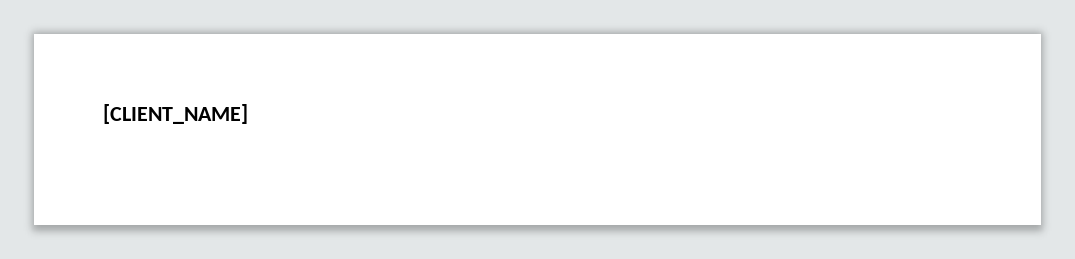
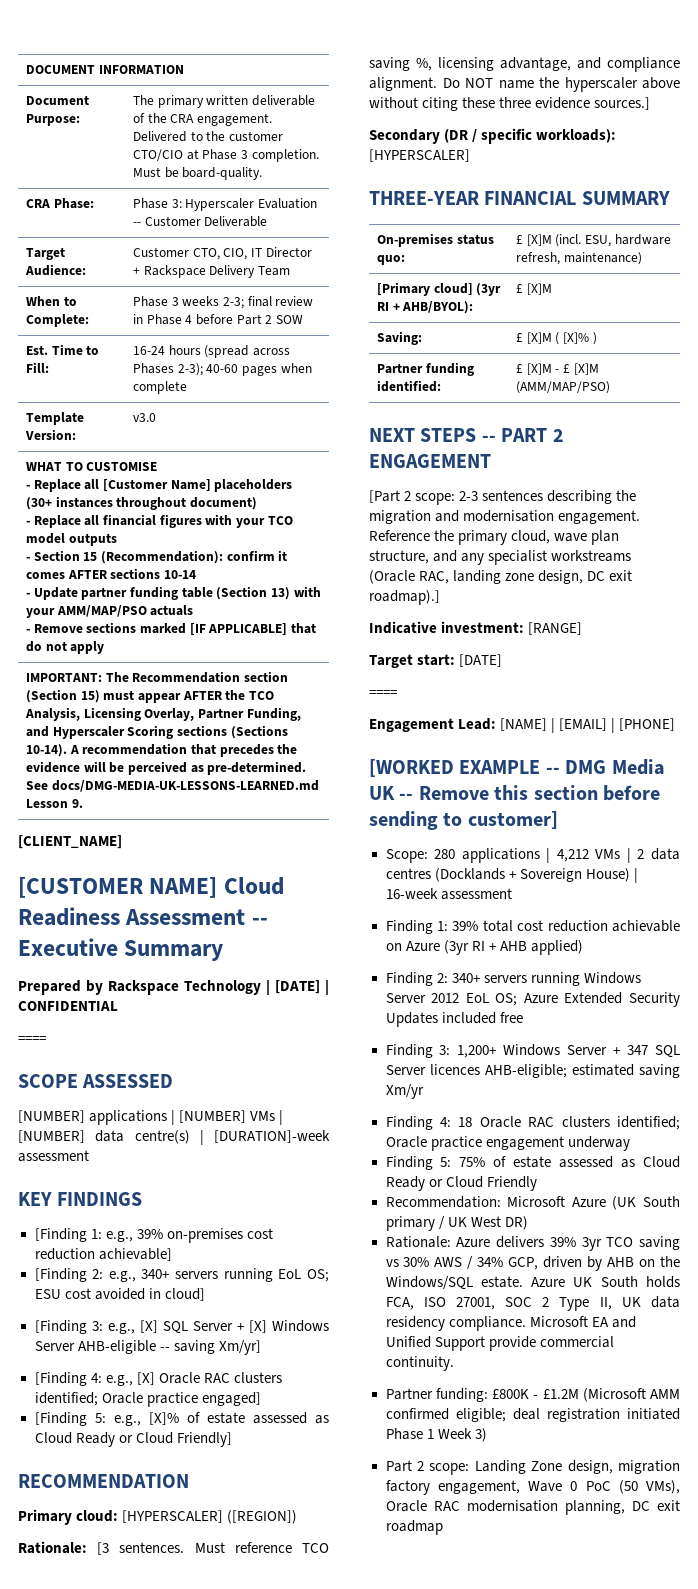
[103,104,248,124] [CLIENT_NAME] -> [26,65,184,74] [26,95,90,105] [26,114,81,126] [133,95,316,108] [133,113,273,126] [133,131,284,142] [133,149,319,162] [133,167,263,180] [26,198,94,209] [133,198,318,211] [133,216,268,227] [26,247,66,260] [25,264,87,276] [133,247,312,260] [133,265,291,278] [26,296,77,306] [26,314,90,327] [133,296,314,309] [133,314,303,325] [26,344,100,355] [26,362,50,373] [133,345,291,358] [133,363,312,376] [133,381,188,394] [26,412,85,425] [25,429,77,440] [133,413,157,422] [26,462,158,471] [26,479,293,492] [26,496,258,510] [26,514,293,528] [26,533,117,546] [26,550,288,564] [26,568,197,579] [26,586,321,600] [26,605,194,618] [26,622,316,636] [26,641,105,654] [26,671,289,683] [26,689,274,703] [25,707,301,721] [26,725,288,739] [26,743,298,757] [26,761,307,775] [26,780,319,792] [26,799,83,808] [18,835,122,849] [18,877,284,898] [18,907,268,926] [18,938,224,961] [18,980,329,995] [18,1001,118,1011] [18,1036,46,1043] [18,1074,174,1088] [18,1110,284,1125] [18,1130,330,1145] [18,1150,89,1162] [18,1192,143,1206] [34,1228,273,1243] [34,1248,172,1261] [34,1268,329,1282] [34,1288,205,1301] [34,1320,329,1334] [34,1340,261,1355] [34,1372,282,1386] [34,1392,261,1407] [34,1412,329,1426] [34,1432,232,1447] [18,1474,189,1488] [18,1509,298,1525] [18,1541,329,1555] [369,57,680,72] [369,77,680,92] [369,97,651,111] [369,128,617,144] [369,149,470,162] [369,191,670,205] [377,233,494,247] [377,255,406,265] [516,234,671,247] [516,252,642,265] [377,282,502,296] [377,301,474,314] [516,283,552,295] [377,331,423,345] [516,332,597,345] [377,362,474,376] [377,380,442,392] [516,363,599,375] [516,381,611,394] [369,428,564,442] [369,454,491,468] [369,490,637,505] [369,510,641,524] [369,530,620,545] [369,550,632,565] [369,570,633,584] [369,590,440,605] [369,621,583,635] [369,654,503,668] [369,690,397,697] [369,718,676,733] [369,759,665,777] [369,785,660,801] [369,811,558,830] [385,848,680,863] [385,868,638,883] [385,888,512,900] [385,920,680,934] [385,940,583,955] [385,972,641,986] [385,992,680,1007] [385,1012,523,1027] [385,1044,680,1058] [385,1064,680,1078] [385,1084,424,1099] [385,1116,680,1130] [385,1136,630,1151] [385,1156,680,1170] [385,1176,537,1191] [385,1196,680,1210] [385,1216,528,1231] [385,1236,680,1251] [385,1256,680,1271] [385,1276,680,1290] [385,1296,680,1311] [385,1316,636,1331] [385,1336,614,1351] [385,1356,454,1371] [385,1388,680,1402] [385,1408,680,1422] [385,1428,487,1442] [385,1460,680,1475] [385,1480,680,1495] [385,1500,680,1515] [385,1520,443,1535] DOCUMENT INFORMATION // Document Purpose: | The primary written deliverable of the CRA engagement. Delivered to the customer CTO/CIO at Phase 3 completion. Must be board-quality. // CRA Phase: | Phase 3: Hyperscaler Evaluation -- Customer Deliverable // Target Audience: | Customer CTO, CIO, IT Director + Rackspace Delivery Team // When to Complete: | Phase 3 weeks 2-3; final review in Phase 4 before Part 2 SOW // Est. Time to Fill: | 16-24 hours (spread across Phases 2-3); 40-60 pages when complete // Template Version: | v3.0 // WHAT TO CUSTOMISE // - Replace all [Customer Name] placeholders (30+ instances throughout document) // - Replace all financial figures with your TCO model outputs // - Section 15 (Recommendation): confirm it comes AFTER sections 10-14 // - Update partner funding table (Section 13) with your AMM/MAP/PSO actuals // - Remove sections marked [IF APPLICABLE] that do not apply // IMPORTANT: The Recommendation section (Section 15) must appear AFTER the TCO Analysis, Licensing Overlay, Partner Funding, and Hyperscaler Scoring sections (Sections 10-14). A recommendation that precedes the evidence will be perceived as pre-determined. See docs/DMG-MEDIA-UK-LESSONS-LEARNED.md Lesson 9. // [CLIENT_NAME] // [CUSTOMER NAME] Cloud Readiness Assessment -- Executive Summary // Prepared by Rackspace Technology | [DATE] | CONFIDENTIAL // ==== // SCOPE ASSESSED // [NUMBER] applications | [NUMBER] VMs | [NUMBER] data centre(s) | [DURATION]-week assessment // KEY FINDINGS // [Finding 1: e.g., 39% on-premises cost reduction achievable] // [Finding 2: e.g., 340+ servers running EoL OS; ESU cost avoided in cloud] // [Finding 3: e.g., [X] SQL Server + [X] Windows Server AHB-eligible -- saving Xm/yr] // [Finding 4: e.g., [X] Oracle RAC clusters identified; Oracle practice engaged] // [Finding 5: e.g., [X]% of estate assessed as Cloud Ready or Cloud Friendly] // RECOMMENDATION // Primary cloud: [HYPERSCALER] ([REGION]) // Rationale: [3 sentences. Must reference TCO saving %, licensing advantage, and compliance alignment. Do NOT name the hyperscaler above without citing these three evidence sources.] // Secondary (DR / specific workloads): [HYPERSCALER] // THREE-YEAR FINANCIAL SUMMARY // On-premises status quo: | £ [X]M (incl. ESU, hardware refresh, maintenance) // [Primary cloud] (3yr RI + AHB/BYOL): | £ [X]M // Saving: | £ [X]M ( [X]% ) // Partner funding identified: | £ [X]M - £ [X]M (AMM/MAP/PSO) // NEXT STEPS -- PART 2 ENGAGEMENT // [Part 2 scope: 2-3 sentences describing the migration and modernisation engagement. Reference the primary cloud, wave plan structure, and any specialist workstreams (Oracle RAC, landing zone design, DC exit roadmap).] // Indicative investment: [RANGE] // Target start: [DATE] // ==== // Engagement Lead: [NAME] | [EMAIL] | [PHONE] // [WORKED EXAMPLE -- DMG Media UK -- Remove this section before sending to customer] // Scope: 280 applications | 4,212 VMs | 2 data centres (Docklands + Sovereign House) | 16-week assessment // Finding 1: 39% total cost reduction achievable on Azure (3yr RI + AHB applied) // Finding 2: 340+ servers running Windows Server 2012 EoL OS; Azure Extended Security Updates included free // Finding 3: 1,200+ Windows Server + 347 SQL Server licences AHB-eligible; estimated saving Xm/yr // Finding 4: 18 Oracle RAC clusters identified; Oracle practice engagement underway // Finding 5: 75% of estate assessed as Cloud Ready or Cloud Friendly // Recommendation: Microsoft Azure (UK South primary / UK West DR) // Rationale: Azure delivers 39% 3yr TCO saving vs 30% AWS / 34% GCP, driven by AHB on the Windows/SQL estate. Azure UK South holds FCA, ISO 27001, SOC 2 Type II, UK data residency compliance. Microsoft EA and Unified Support provide commercial continuity. // Partner funding: £800K - £1.2M (Microsoft AMM confirmed eligible; deal registration initiated Phase 1 Week 3) // Part 2 scope: Landing Zone design, migration factory engagement, Wave 0 PoC (50 VMs), Oracle RAC modernisation planning, DC exit roadmap

